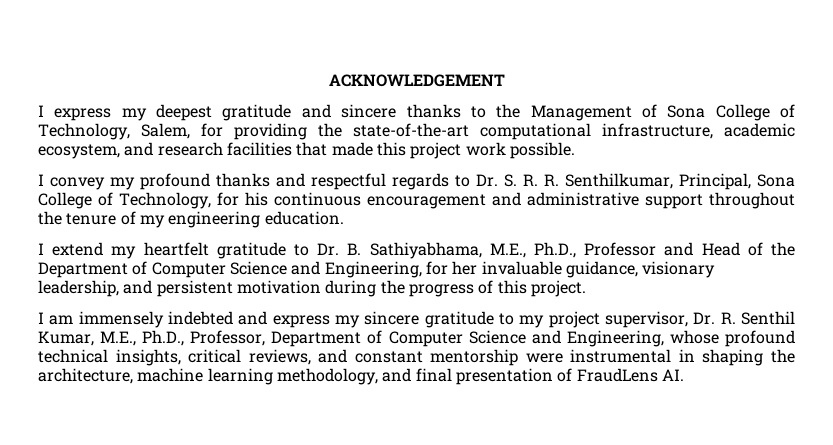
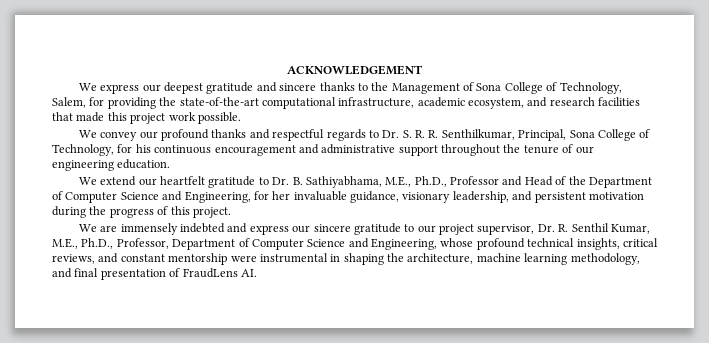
[38,105,147,121] I express my -> [78,83,161,94] We express our
[38,174,135,190] I convey my -> [78,130,158,141] We convey our
[139,215,165,228] my -> [575,146,594,154] our
[38,242,137,259] I extend my -> [78,176,157,186] We extend our
[38,312,74,325] I am -> [78,224,118,232] We are
[335,315,360,328] my -> [292,225,311,233] our
[519,315,545,328] my -> [417,225,436,233] our

